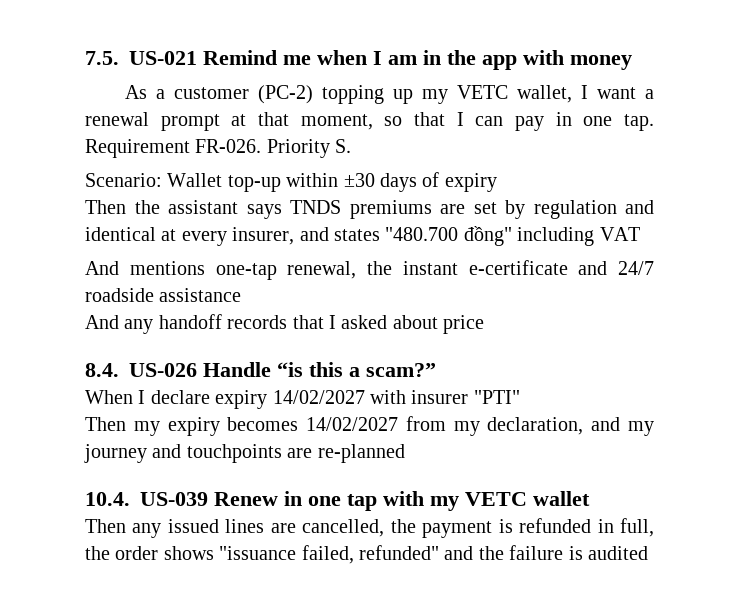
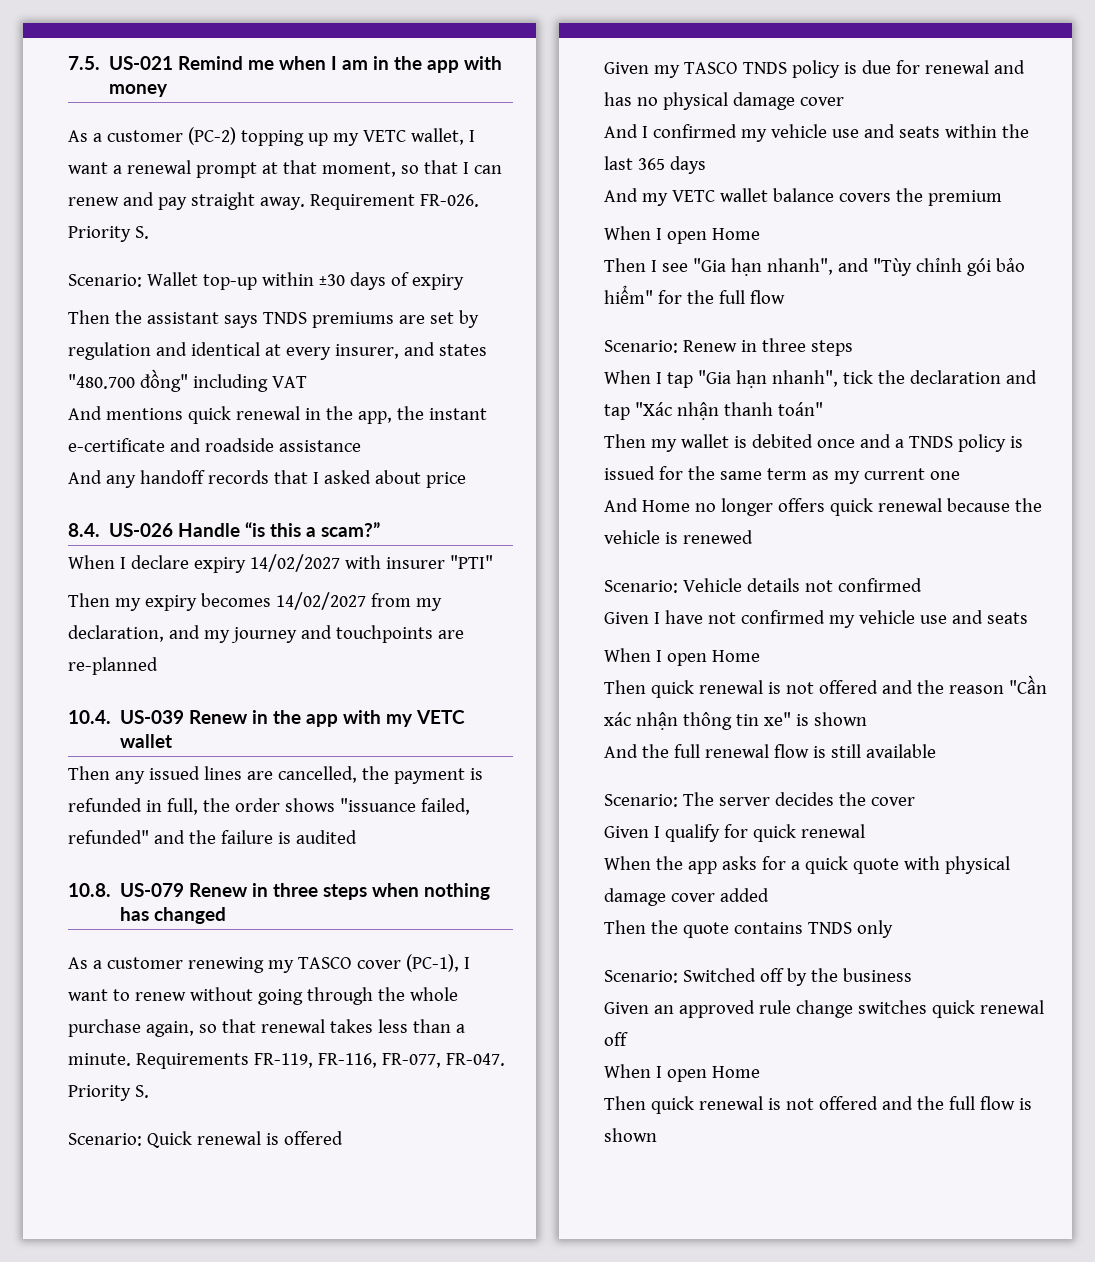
[515,112,655,131] pay in one tap. -> [68,192,305,210] renew and pay straight away.
[215,261,357,280] one-tap renewal, -> [187,406,392,424] quick renewal in the app,
[618,261,654,275] 24/7 -> (201, 445) none
[308,494,377,511] one tap -> [273,710,339,727] the app
(648, 553) none -> [68,883,491,900] [120,907,227,924] [68,954,470,973] [68,987,458,1005] [68,1019,465,1037] [68,1053,505,1069] [68,1085,149,1101] [68,1131,343,1148] [604,60,1025,78] [604,92,844,110] [604,124,1029,142] [604,156,706,174] [604,188,1002,206] [604,226,760,244] [604,258,1025,276] [604,285,785,304] [604,338,853,356] [604,370,1037,388] [604,402,823,420] [604,434,1023,452] [604,466,960,484] [604,498,1042,516] [604,530,753,544] [604,578,922,593] [604,610,1028,628] [604,648,760,666] [604,675,1047,698] [604,712,867,730] [604,744,936,758] [604,792,915,807] [604,824,865,842] [604,856,1010,874] [604,888,769,906] [604,920,893,938] [604,968,912,986] [604,1000,1044,1018] [604,1032,628,1046] [604,1064,760,1082] [604,1096,1032,1114] [604,1128,657,1142] // 10.8. US-079 Renew in three steps when nothing has changed // As a customer renewing my TASCO cover (PC-1), I want to renew without going through the whole purchase again, so that renewal takes less than a minute. Requirements FR-119, FR-116, FR-077, FR-047. Priority S. // Scenario: Quick renewal is offered // Given my TASCO TNDS policy is due for renewal and has no physical damage cover // And I confirmed my vehicle use and seats within the last 365 days // And my VETC wallet balance covers the premium // When I open Home // Then I see "Gia hạn nhanh", and "Tùy chỉnh gói bảo hiểm" for the full flow // Scenario: Renew in three steps // When I tap "Gia hạn nhanh", tick the declaration and tap "Xác nhận thanh toán" // Then my wallet is debited once and a TNDS policy is issued for the same term as my current one // And Home no longer offers quick renewal because the vehicle is renewed // Scenario: Vehicle details not confirmed // Given I have not confirmed my vehicle use and seats // When I open Home // Then quick renewal is not offered and the reason "Cần xác nhận thông tin xe" is shown // And the full renewal flow is still available // Scenario: The server decides the cover // Given I qualify for quick renewal // When the app asks for a quick quote with physical damage cover added // Then the quote contains TNDS only // Scenario: Switched off by the business // Given an approved rule change switches quick renewal off // When I open Home // Then quick renewal is not offered and the full flow is shown

